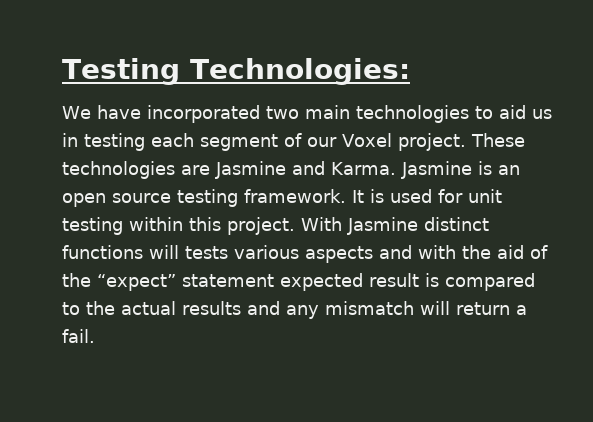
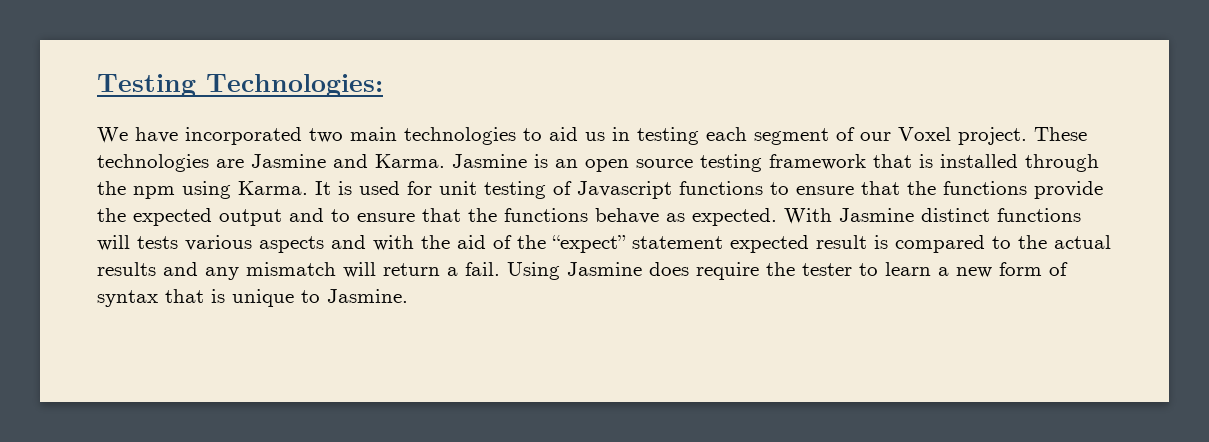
[244,189,346,203] framework. -> [769,154,1099,172] [97,181,308,199] framework that is installed through the npm using Karma.
[129,217,295,235] within this project. -> [553,181,1103,199] [97,208,777,226] of Javascript functions to ensure that the functions provide the expected output and to ensure that the functions behave as expected.
(95, 336) none -> [507,262,1068,280] [97,289,408,307] Using Jasmine does require the tester to learn a new form of syntax that is unique to Jasmine.

